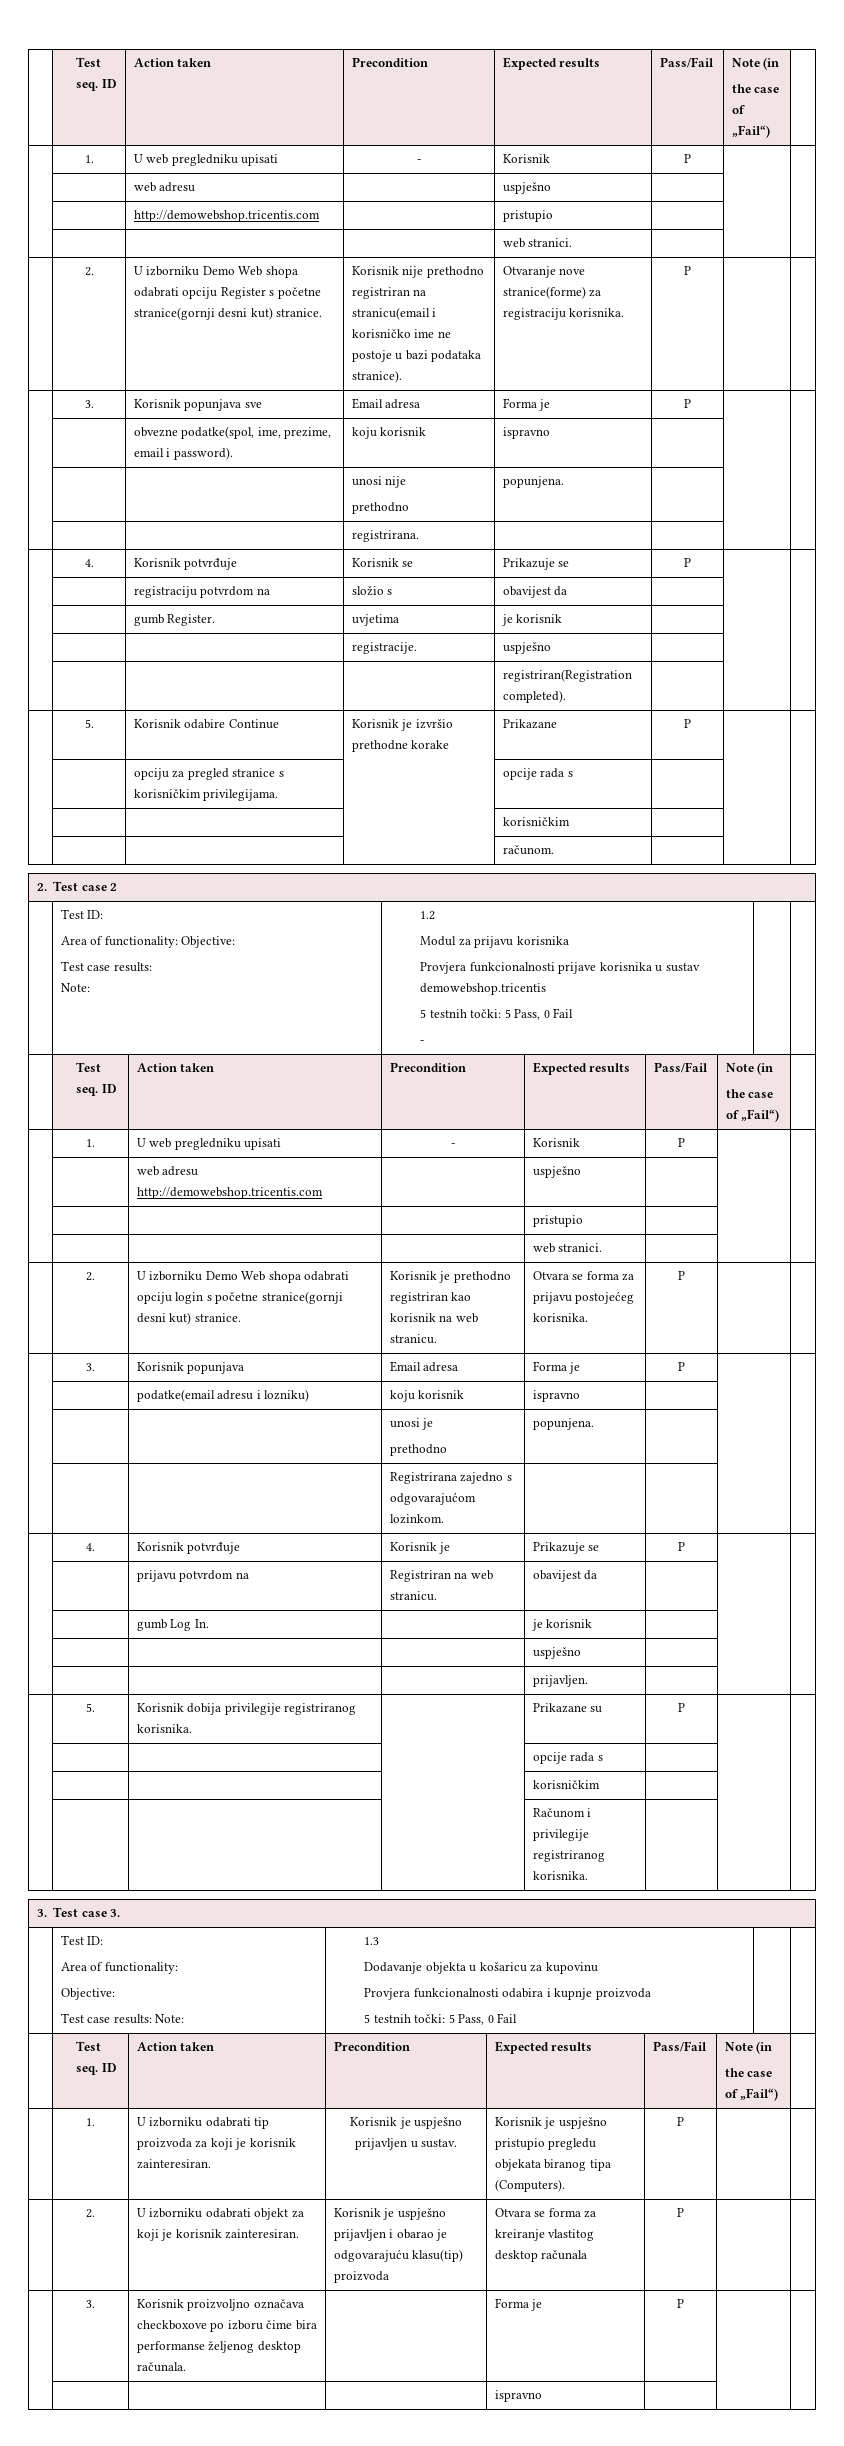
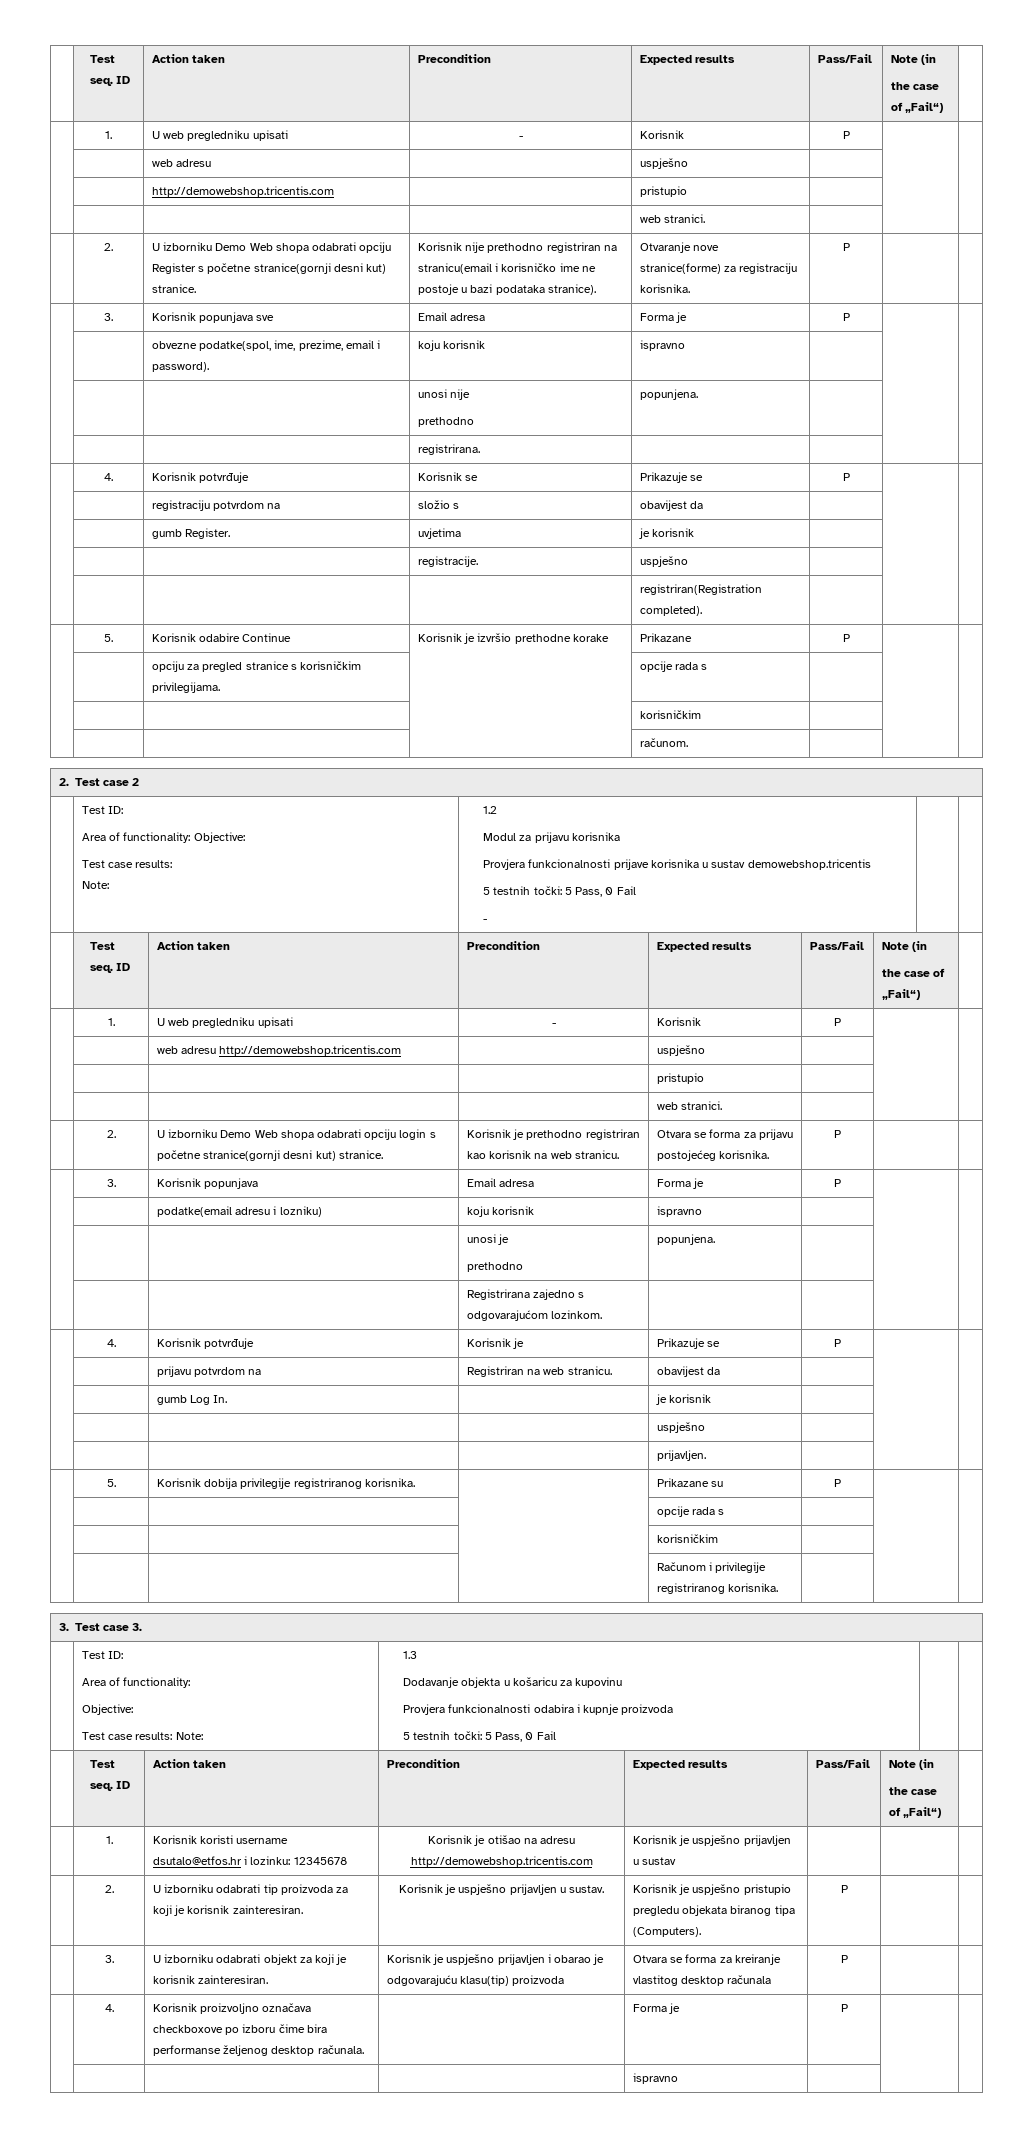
(95, 2122) none -> [152,1835,289,1844] [152,1856,347,1865] [428,1835,575,1846] [410,1856,593,1867] [632,1835,791,1846] [632,1857,677,1865] [104,1885,114,1893] | Korisnik koristi username dsutalo@etfos.hr i lozinku: 12345678 | Korisnik je otišao na adresu http://demowebshop.tricentis.com | Korisnik je uspješno prijavljen u sustav | | | // | 2.
[86,2209,95,2218] 2. -> [104,1955,114,1963] 3.
[86,2300,95,2308] 3. -> [104,2004,114,2012] 4.

